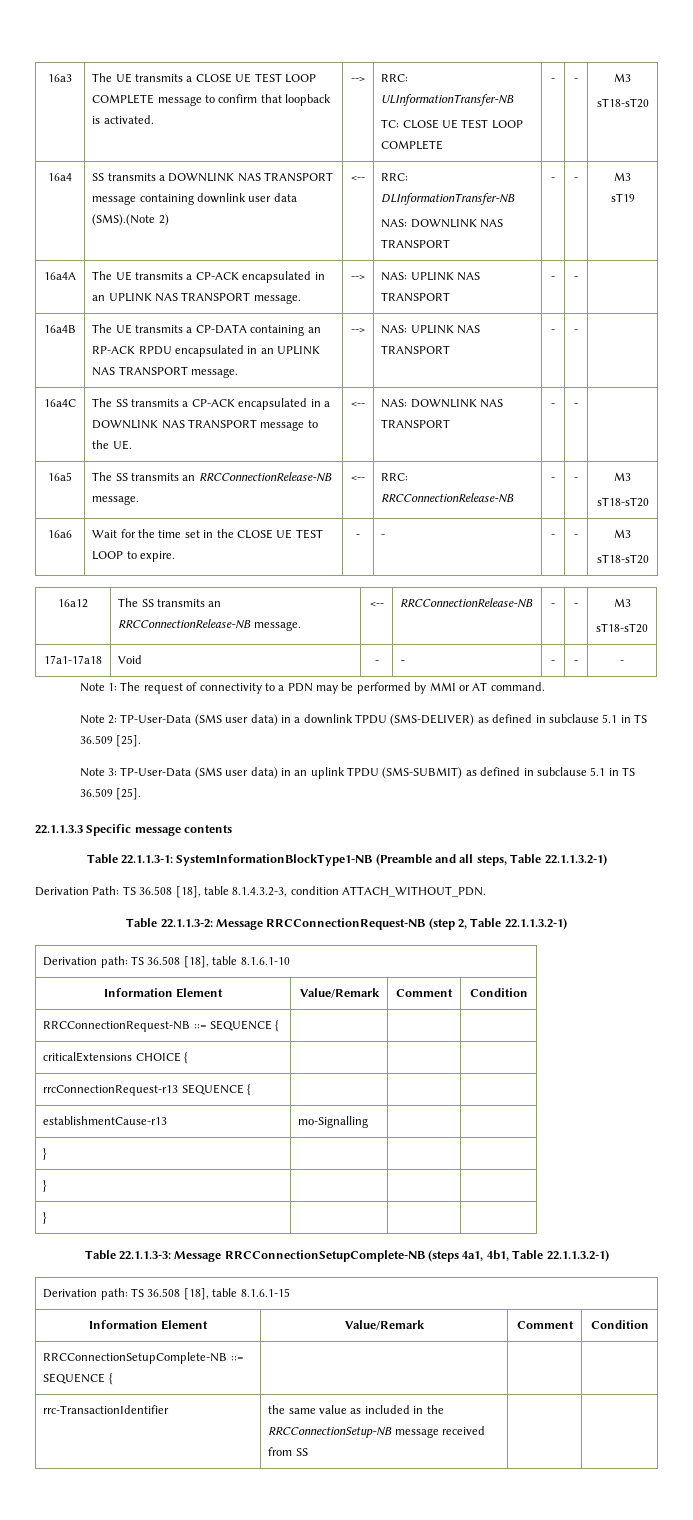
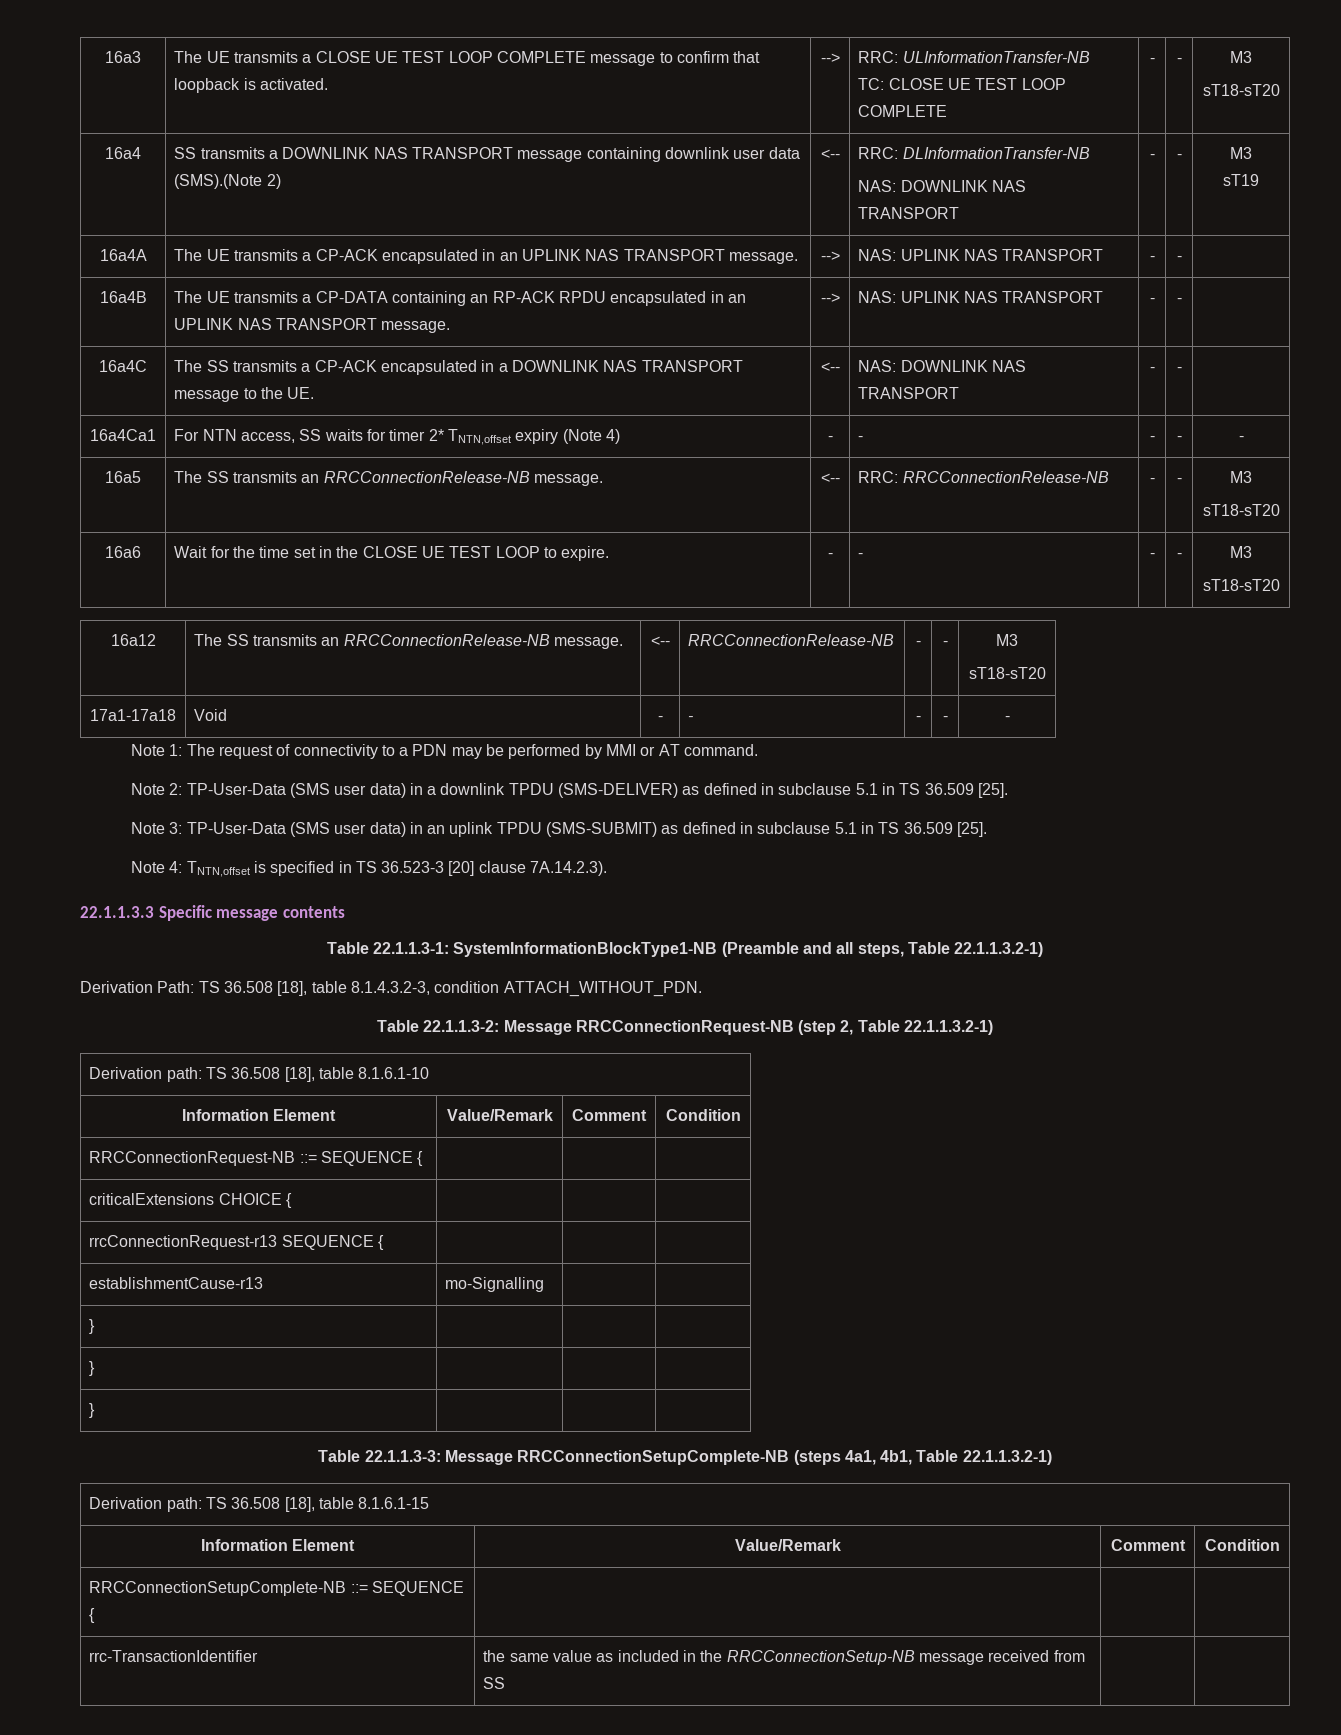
(578, 405) none -> [90,429,156,441] [174,429,620,445] [827,436,833,441] [858,436,864,441] [1149,436,1155,441] [1176,436,1182,441] [1238,436,1244,441] // 16a4Ca1 | For NTN access, SS waits for timer 2* TNTN,offset expiry (Note 4) | - | - | - | - | -
(142, 794) none -> [130,861,608,877] // Note 4: TNTN,offset is specified in TS 36.523-3 [20] clause 7A.14.2.3).

